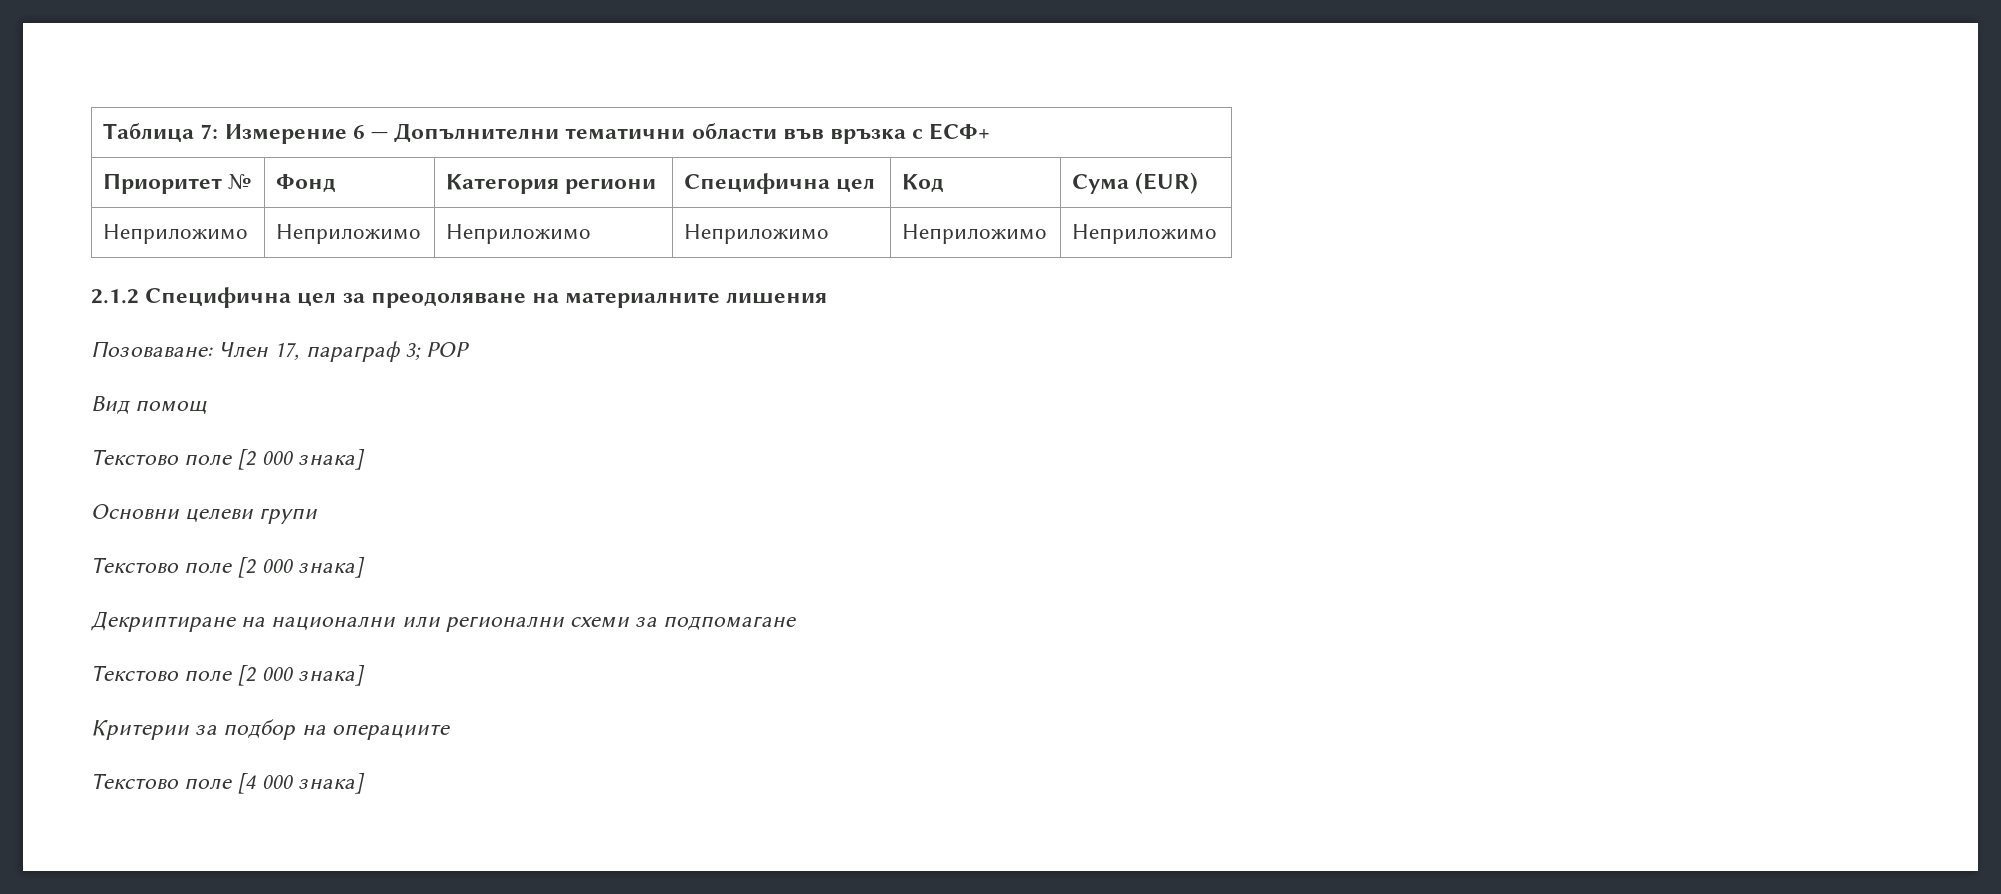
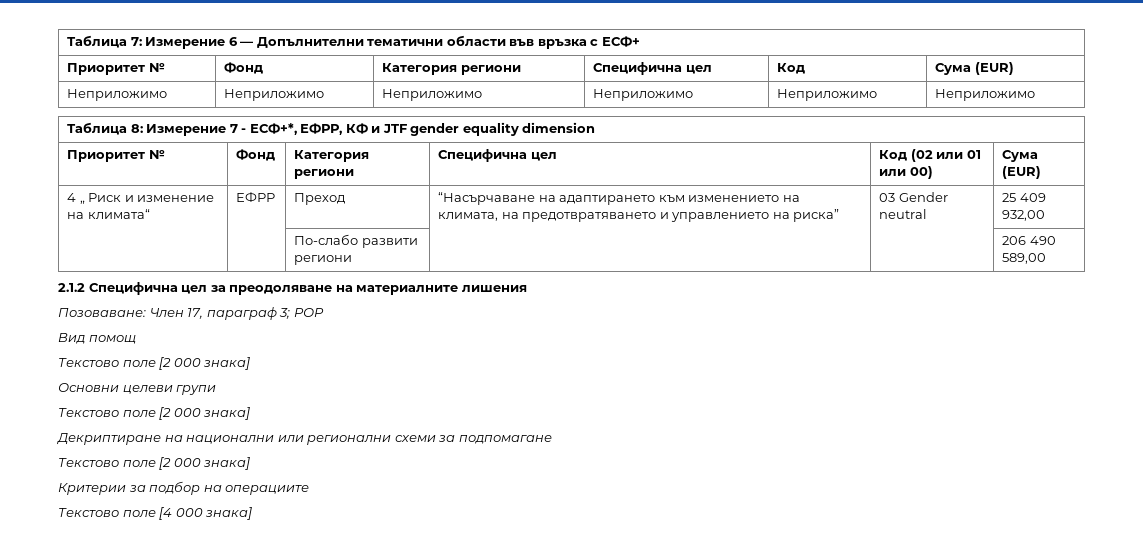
(1218, 234) none -> [67,122,596,136] [67,150,165,162] [236,149,276,161] [294,150,370,162] [294,169,355,179] [438,149,557,162] [879,149,981,162] [879,166,933,179] [1002,150,1039,162] [1002,166,1042,179] [67,193,215,204] [67,209,150,219] [236,192,276,202] [294,193,346,205] [438,192,800,205] [438,209,840,222] [879,192,948,202] [879,209,928,219] [1002,193,1046,202] [1002,210,1046,221] [294,234,418,248] [294,255,353,265] [1002,236,1056,245] [1002,253,1047,264] // Таблица 8: Измерение 7 - ЕСФ+*, ЕФРР, КФ и JTF gender equality dimension // Приоритет № | Фонд | Категория региони | Специфична цел | Код (02 или 01 или 00) | Сума (EUR) // 4 „ Риск и изменение на климата“ | ЕФРР | Преход | “Насърчаване на адаптирането към изменението на климата, на предотвратяването и управлението на риска” | 03 Gender neutral | 25 409 932,00 // | | По-слабо развити региони | | | 206 490 589,00

